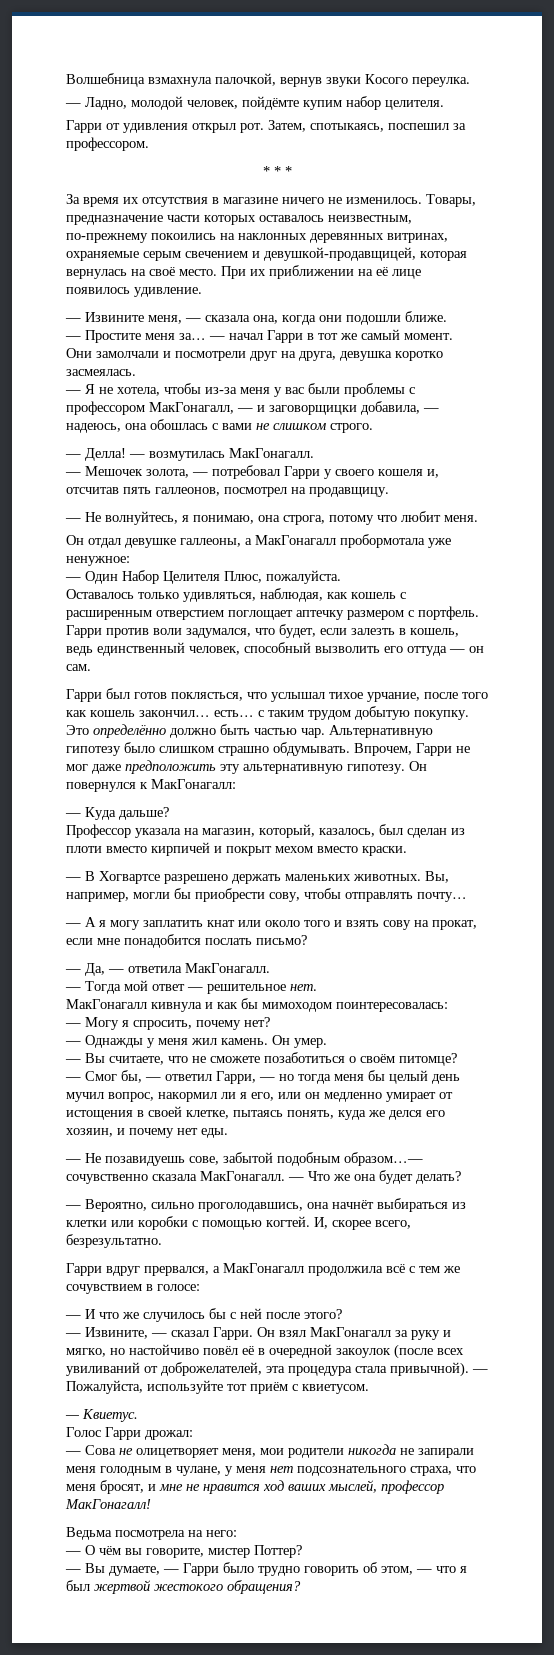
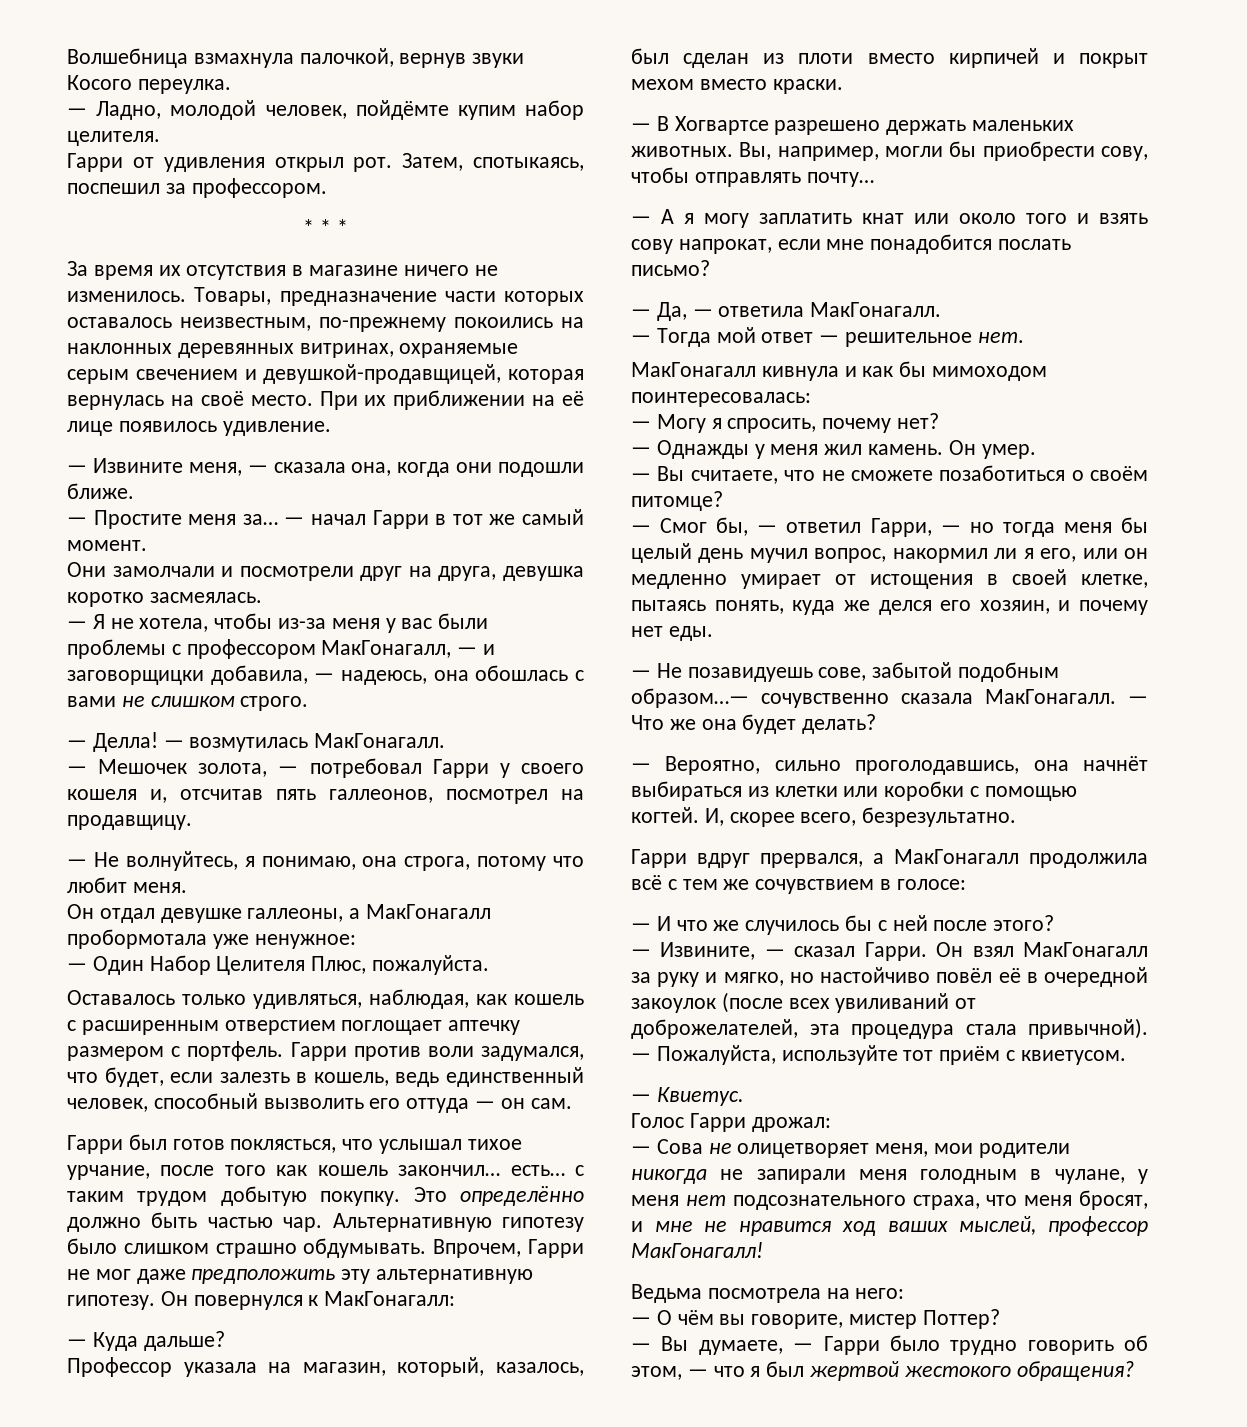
[414,920,477,930] на прокат, -> [678,239,772,254] напрокат,

